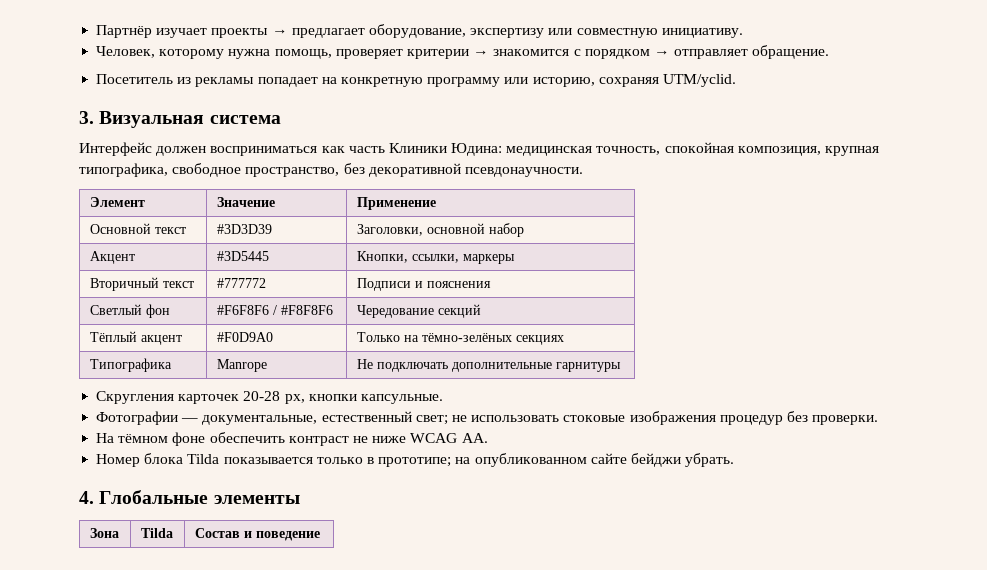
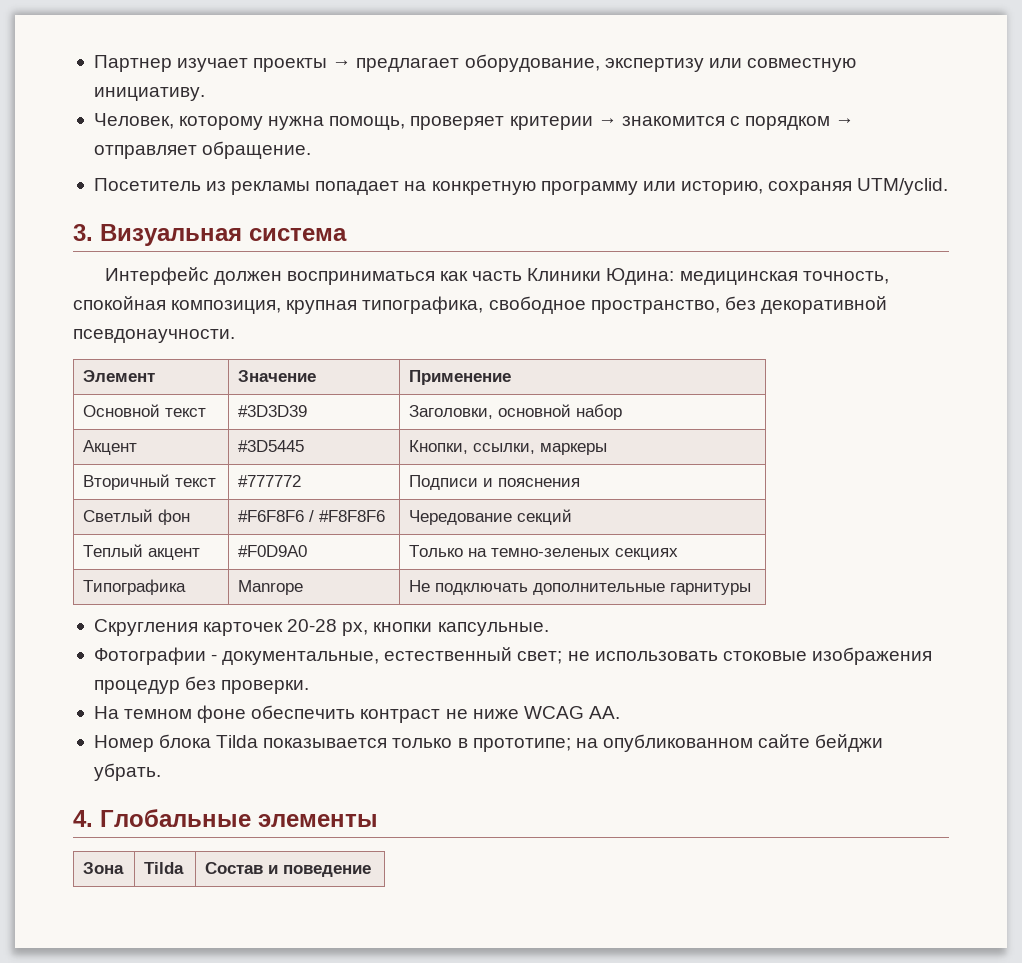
[96,25,153,38] Партнёр -> [93,55,172,72] Партнер
[89,331,137,342] Тёплый -> [83,544,144,557] Теплый
[421,333,512,342] тёмно-зелёных -> [491,548,611,557] темно-зеленых
[181,418,199,422] — -> [211,654,218,661] -
[118,434,169,443] тёмном -> [124,709,193,719] темном

